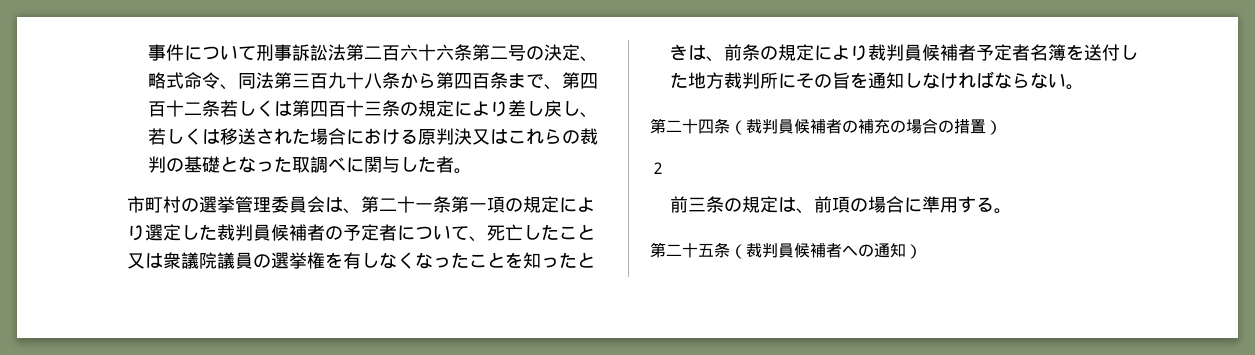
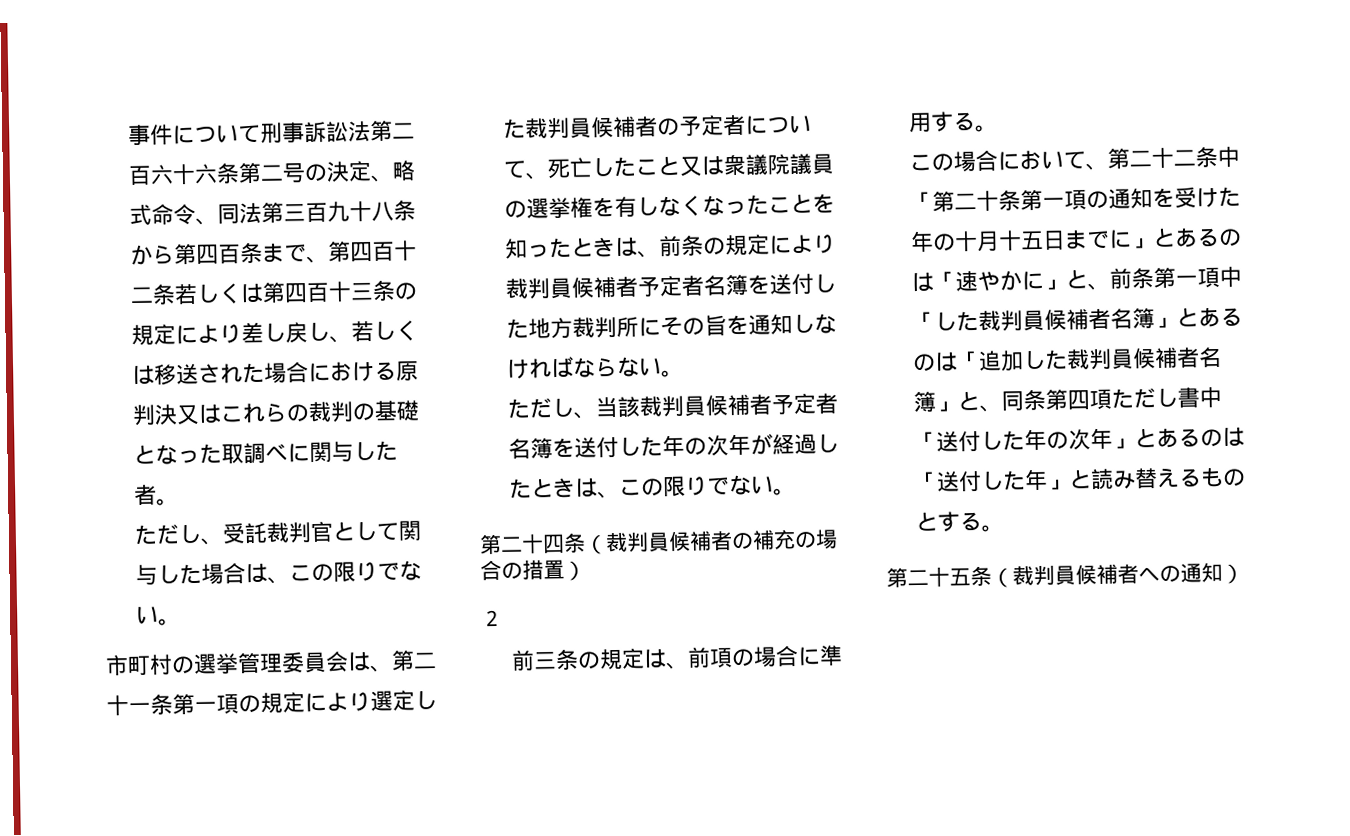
(472, 171) none -> [133,520,422,545] [134,560,422,585] [135,605,181,626] // ただし、受託裁判官として関与した場合は、この限りでない。
(1085, 87) none -> [507,393,839,419] [508,433,840,459] [508,474,797,499] // ただし、当該裁判員候補者予定者名簿を送付した年の次年が経過したときは、この限りでない。
(1013, 211) none -> [909,146,1241,173] [910,186,1242,212] [910,227,1243,253] [911,266,1243,293] [912,306,1244,332] [912,346,1223,372] [913,386,1223,413] [914,426,1246,452] [914,466,1247,492] [915,511,1005,532] // この場合において、第二十二条中「第二十条第一項の通知を受けた年の十月十五日までに」とあるのは「速やかに」と、前条第一項中「した裁判員候補者名簿」とあるのは「追加した裁判員候補者名簿」と、同条第四項ただし書中「送付した年の次年」とあるのは「送付した年」と読み替えるものとする。

